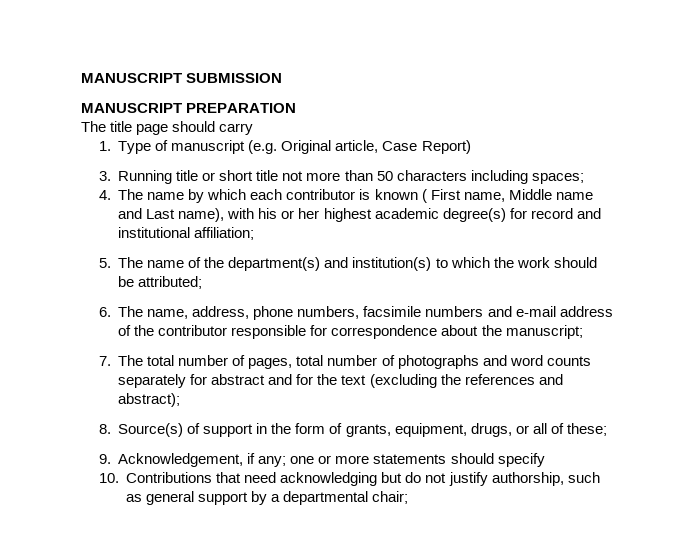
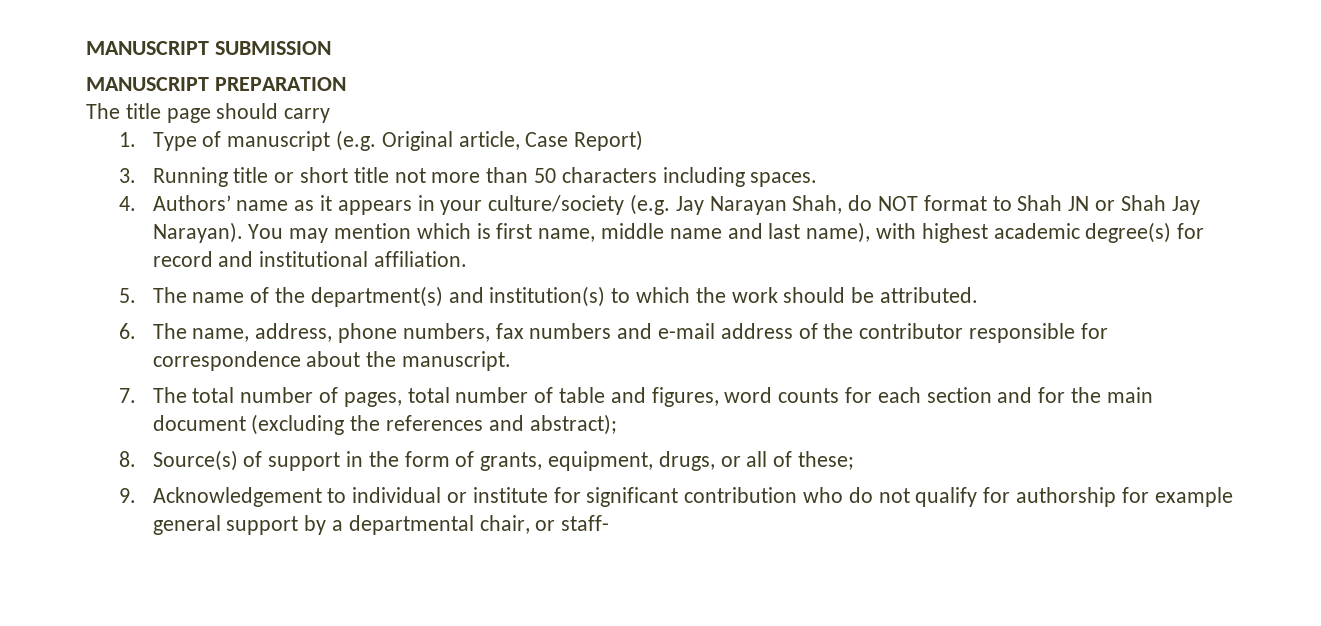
[531,173,584,184] spaces; -> [750,172,818,187] spaces.
[118,189,552,203] The name by which each contributor is known ( First name, Middle -> [152,194,1200,215] [152,222,664,243] Authors’ name as it appears in your culture/society (e.g. Jay Narayan Shah, do NOT format to Shah JN or Shah Jay Narayan). You may mention which is first name, middle
[146,209,176,219] Last -> [768,223,801,239] last
[258,208,320,219] his or her -> (916, 231) none
[194,227,255,240] affiliation; -> [373,251,467,267] affiliation.
[138,276,203,289] attributed; -> [879,287,978,303] attributed.
[363,306,422,317] facsimile -> [495,323,524,339] fax
[505,325,583,339] manuscript; -> [401,351,511,371] manuscript.
[397,355,591,369] [118,374,266,388] photographs and word counts separately for abstract -> [558,387,992,407] table and figures, word counts for each section
[341,375,367,385] text -> [1106,387,1153,403] [152,415,246,431] main document
[118,453,545,467] [98,472,600,486] [126,494,143,502] Acknowledgement, if any; one or more statements should specify // 10. Contributions that need acknowledging but do not justify authorship, such as -> [152,487,1233,507] Acknowledgement to individual or institute for significant contribution who do not qualify for authorship for example
[372,491,409,504] chair; -> [479,515,610,534] chair, or staff-

